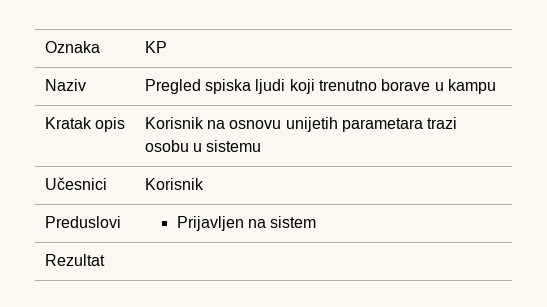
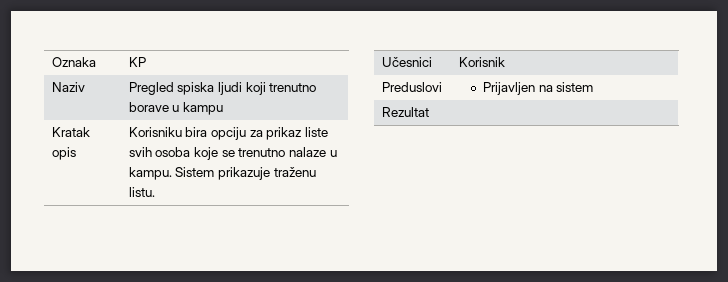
[144,117,458,132] [144,140,262,152] Korisnik na osnovu unijetih parametara trazi osobu u sistemu -> [128,127,328,140] [128,147,337,160] [128,167,316,180] [128,187,155,197] Korisniku bira opciju za prikaz liste svih osoba koje se trenutno nalaze u kampu. Sistem prikazuje traženu listu.

